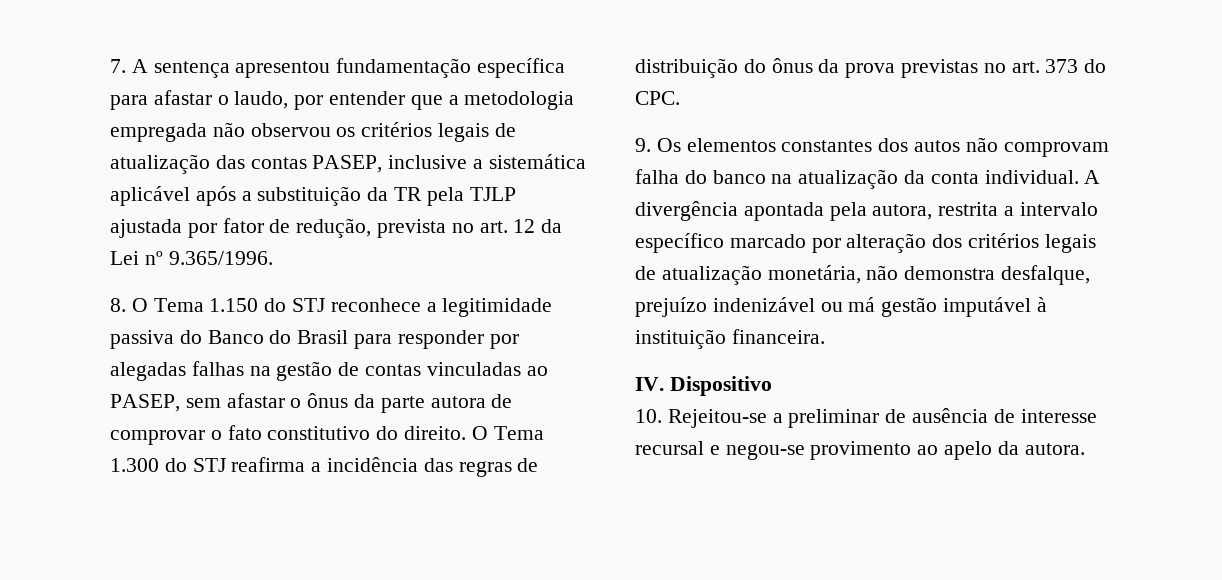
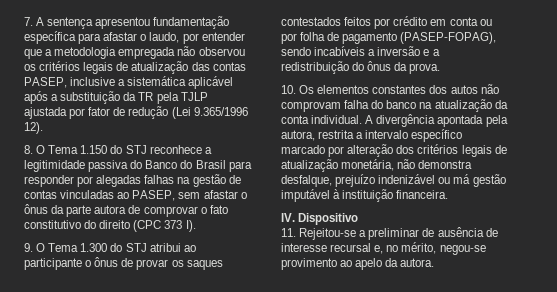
[296,218,563,238] [110,251,273,265] redução, prevista no art. 12 da Lei nº 9.365/1996. -> [128,106,248,119] [24,122,43,134] redução (Lei 9.365/1996 12).
[404,426,467,440] direito. -> [99,220,196,232] [24,243,33,252] direito (CPC 373 I). // 9.
[231,457,539,477] [635,58,1107,78] [635,91,680,105] [635,138,651,152] reafirma a incidência das regras de distribuição do ônus da prova previstas no art. 373 do CPC. // 9. -> [149,243,196,252] [24,257,223,270] [281,16,492,29] [281,32,497,44] [281,46,440,56] [281,61,441,74] [281,85,296,94] atribui ao participante o ônus de provar os saques contestados feitos por crédito em conta ou por folha de pagamento (PASEP-FOPAG), sendo incabíveis a inversão e a redistribuição do ônus da prova. // 10.
[635,409,662,423] 10. -> [281,228,296,237] 11.
[709,445,720,455] e -> [374,242,437,254] e, no mérito,

